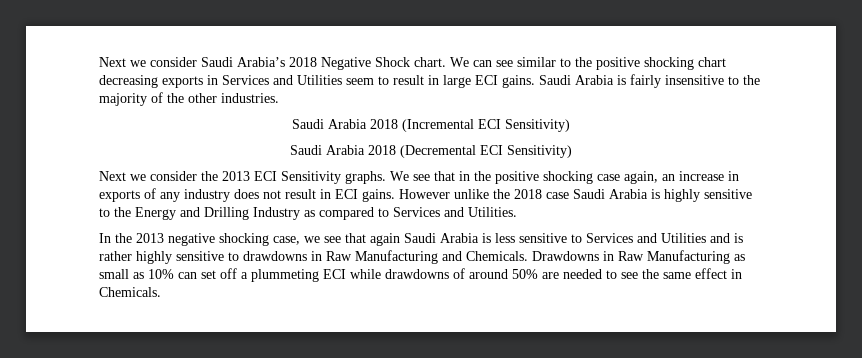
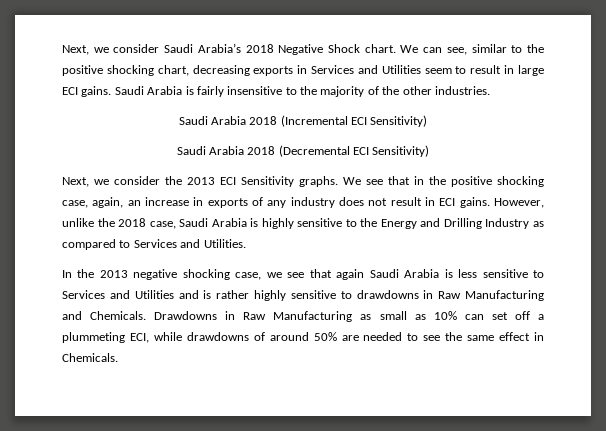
[99,57,126,67] Next -> [62,45,89,55] Next,
[496,60,513,67] see -> [446,47,467,55] see,
[698,57,726,67] chart -> [157,65,189,76] chart,
[99,171,126,181] Next -> [62,177,89,187] Next,
[597,174,620,181] case -> [62,200,88,208] case,
[399,189,450,199] However -> [493,198,544,208] However,
[546,192,569,199] case -> [149,221,176,229] case,
[323,269,346,279] ECI -> [129,333,149,343] ECI,

